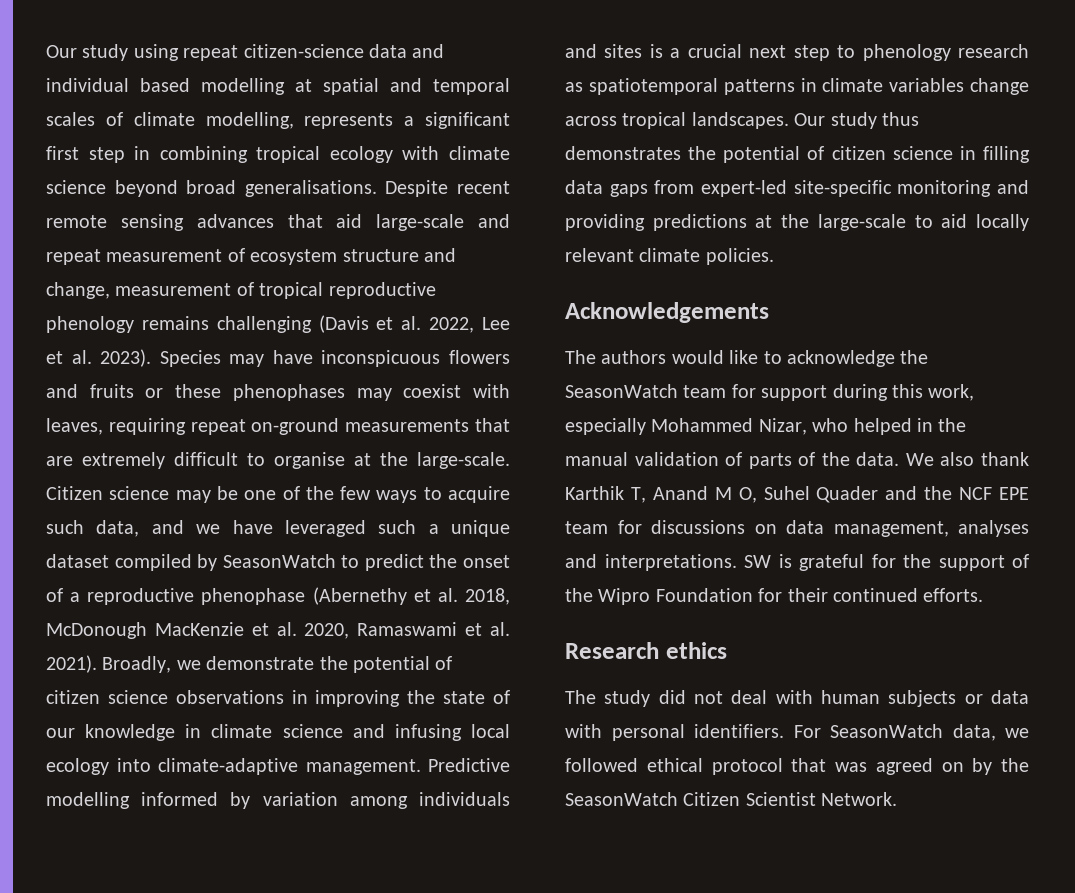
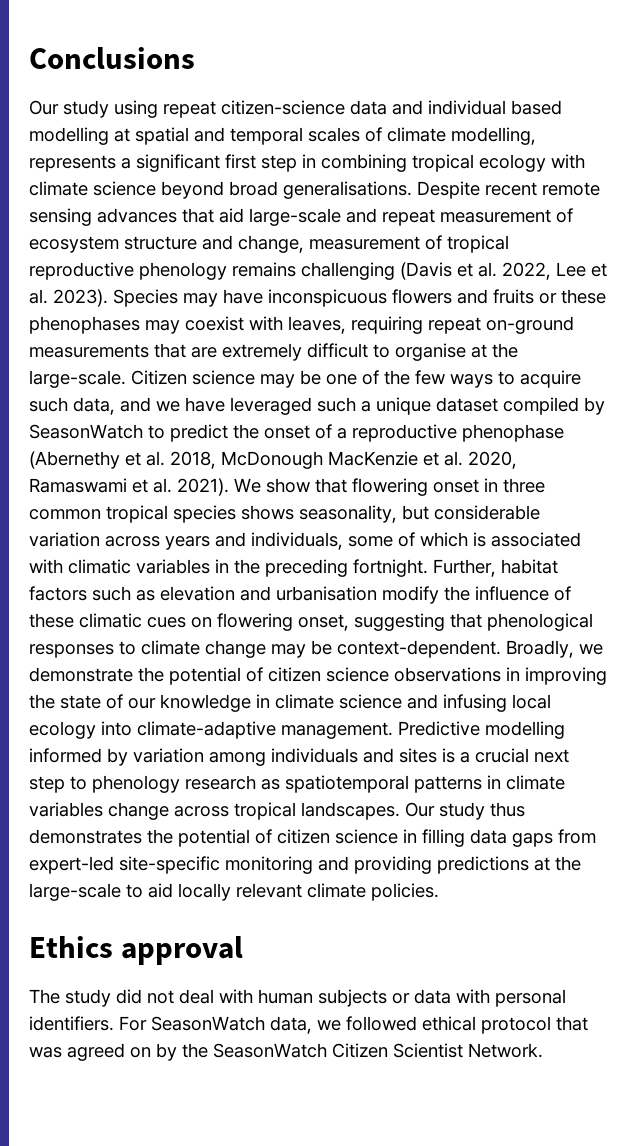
(46, 51) none -> [29,47,195,69] Conclusions //
(97, 664) none -> [234,478,545,496] [29,505,540,523] [29,532,581,550] [29,559,558,577] [29,586,571,604] [29,613,593,631] [29,640,501,658] We show that flowering onset in three common tropical species shows seasonality, but considerable variation across years and individuals, some of which is associated with climatic variables in the preceding fortnight. Further, habitat factors such as elevation and urbanisation modify the influence of these climatic cues on flowering onset, suggesting that phenological responses to climate change may be context-dependent.
[565,302,769,323] [565,350,929,367] [565,384,975,401] [565,418,967,435] [565,452,1029,469] [565,486,1029,503] [565,520,1029,537] [565,554,1029,571] [565,588,984,605] [565,642,727,659] Acknowledgements // The authors would like to acknowledge the SeasonWatch team for support during this work, especially Mohammed Nizar, who helped in the manual validation of parts of the data. We also thank Karthik T, Anand M O, Suhel Quader and the NCF EPE team for discussions on data management, analyses and interpretations. SW is grateful for the support of the Wipro Foundation for their continued efforts. // Research ethics -> [29,936,244,965] Ethics approval

